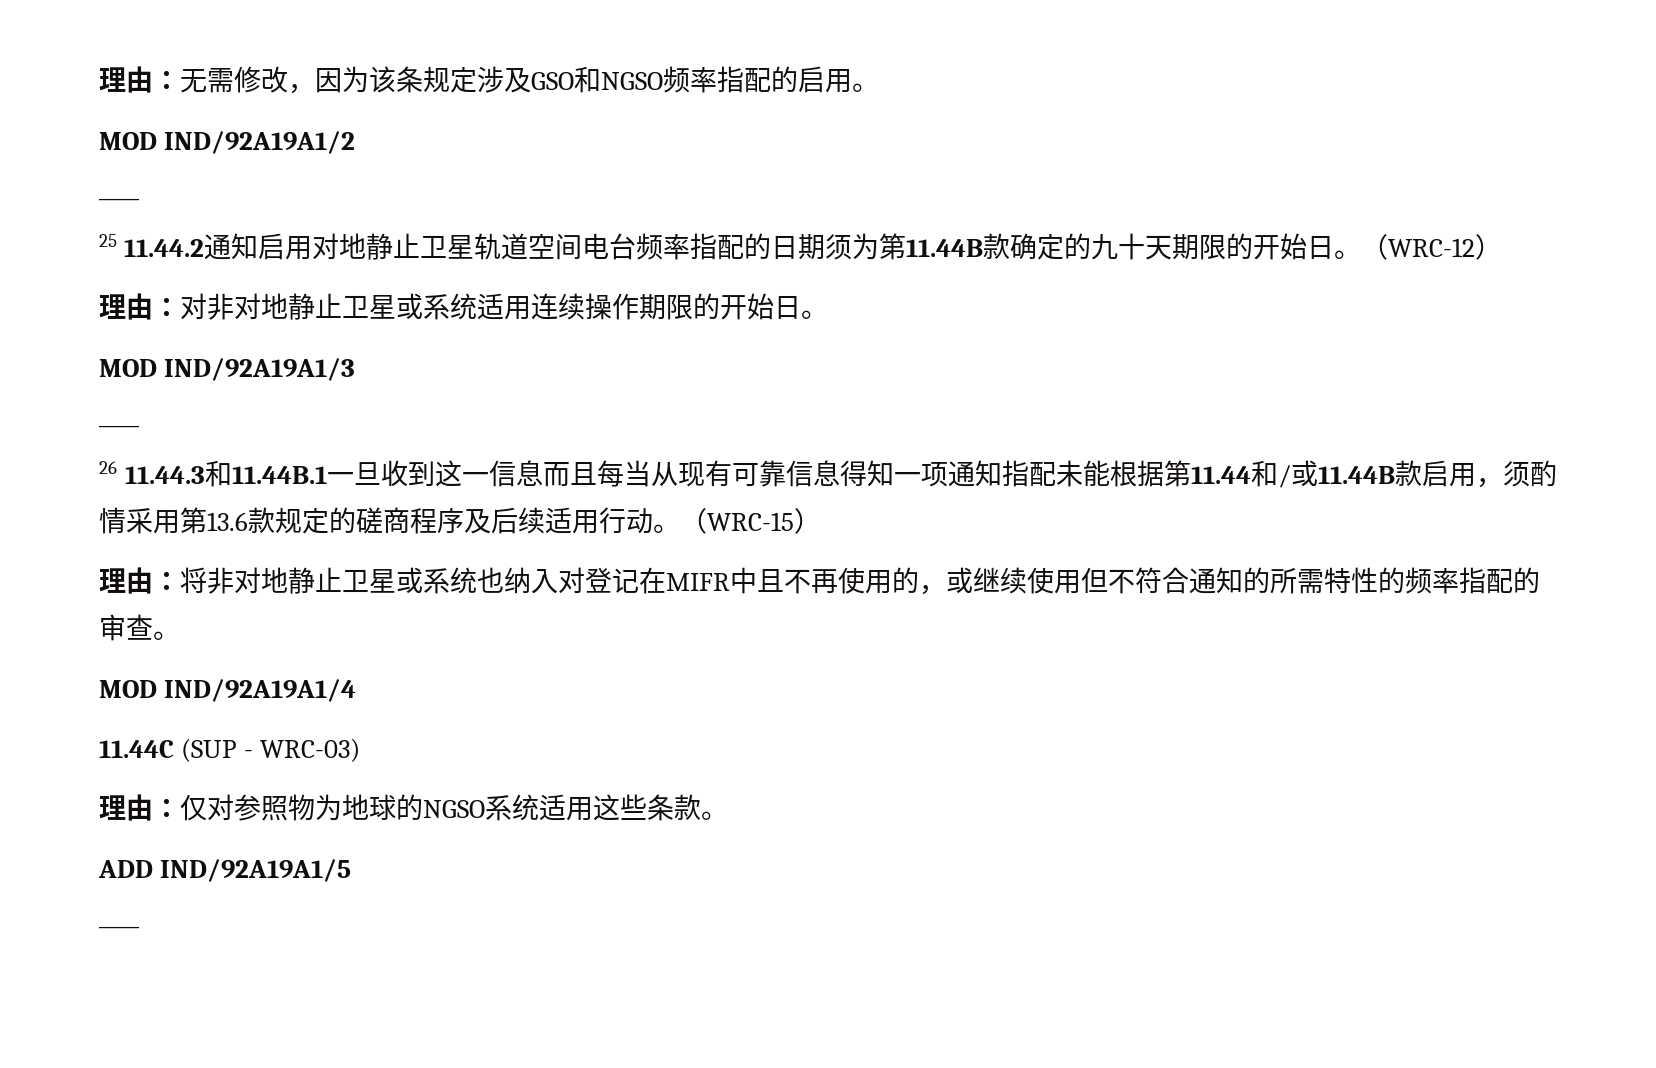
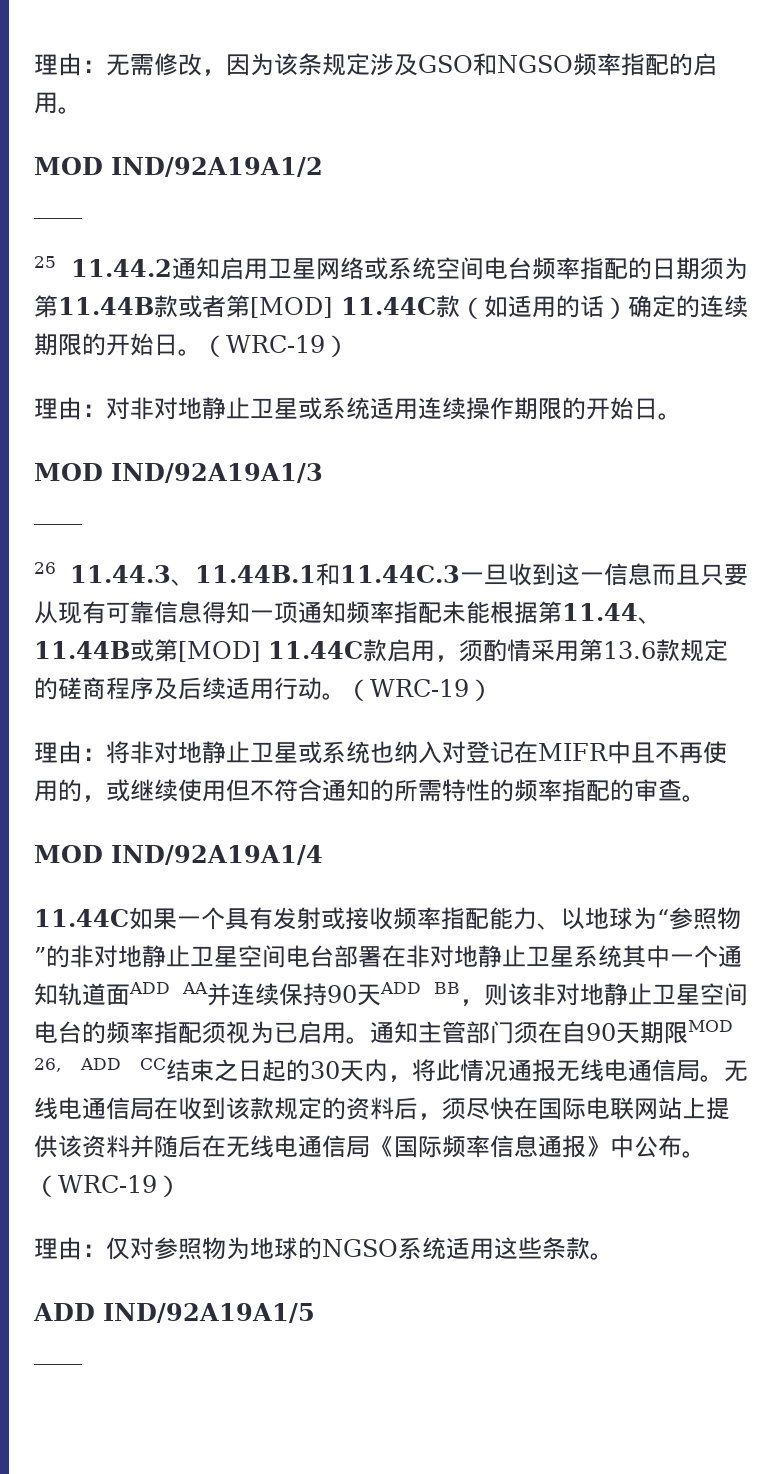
[312,233,529,260] 对地静止卫星轨道 -> [268,257,436,280] 卫星网络或系统
[1010,233,1173,260] 确定的九十天 -> [178,295,748,319] 或者第[MOD] 11.44C款（如适用的话）确定的连续
[1388,238,1476,257] WRC-12 -> [226,335,325,353] WRC-19
[205,460,327,487] 和11.44B.1 -> [171,563,460,586] 、11.44B.1和11.44C.3
[597,460,651,487] 每当 -> [700,564,748,586] 只要
(1002, 473) none -> [346,601,394,624] 频率
[1251,460,1395,488] 和/或11.44B -> [638,617,662,624] [34,639,363,662] 、11.44B或第[MOD] 11.44C
[707,512,794,531] WRC-15 -> [370,679,469,697] WRC-19
[181,738,360,762] (SUP - WRC-03) -> [129,907,741,930] [34,945,742,968] [34,982,460,1006] [460,983,748,1006] [34,1020,733,1044] [34,1058,748,1082] [34,1097,730,1120] [34,1135,706,1158] [34,1175,181,1197] 如果一个具有发射或接收频率指配能力、以地球为“参照物”的非对地静止卫星空间电台部署在非对地静止卫星系统其中一个通知轨道面ADD AA并连续保持90天ADD BB，则该非对地静止卫星空间电台的频率指配须视为已启用。通知主管部门须在自90天期限MOD 26, ADD CC结束之日起的30天内，将此情况通报无线电通信局。无线电通信局在收到该款规定的资料后，须尽快在国际电联网站上提供该资料并随后在无线电通信局《国际频率信息通报》中公布。（WRC-19）

